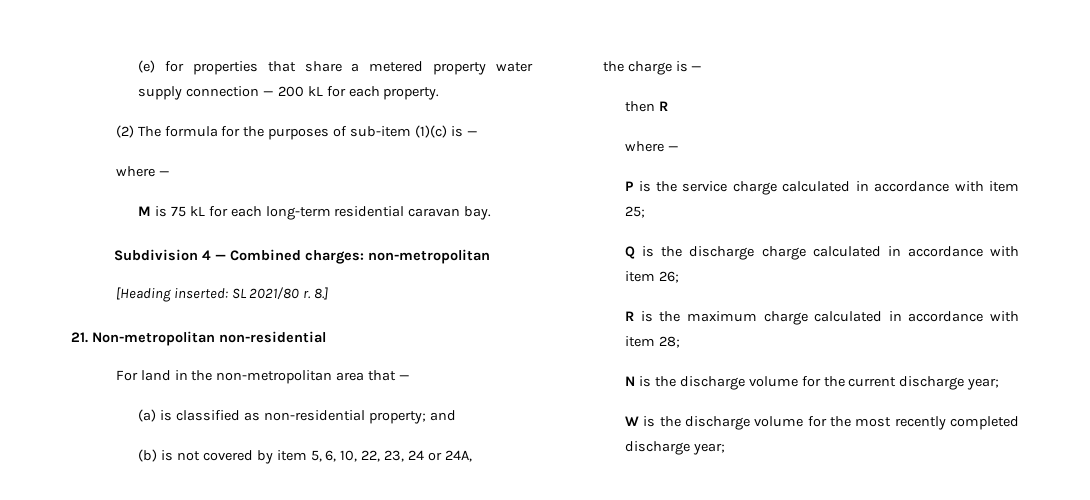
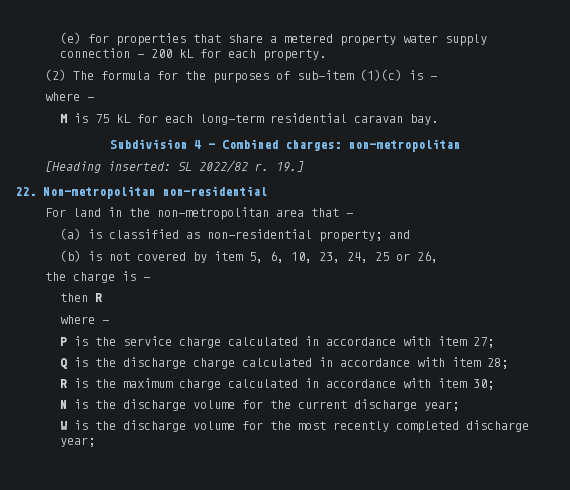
[249,287,329,300] [71,332,88,343] 2021/80 r. 8.] // 21. -> [198,160,304,173] [15,187,36,196] 2022/82 r. 19.] // 22.
[361,450,472,462] 22, 23, 24 or 24A, -> [318,251,438,263] 23, 24, 25 or 26,
[625,206,646,218] 25; -> [472,337,494,348] 27;
[658,271,679,283] 26; -> [486,358,508,369] 28;
[658,336,680,348] 28; -> [472,379,494,390] 30;

